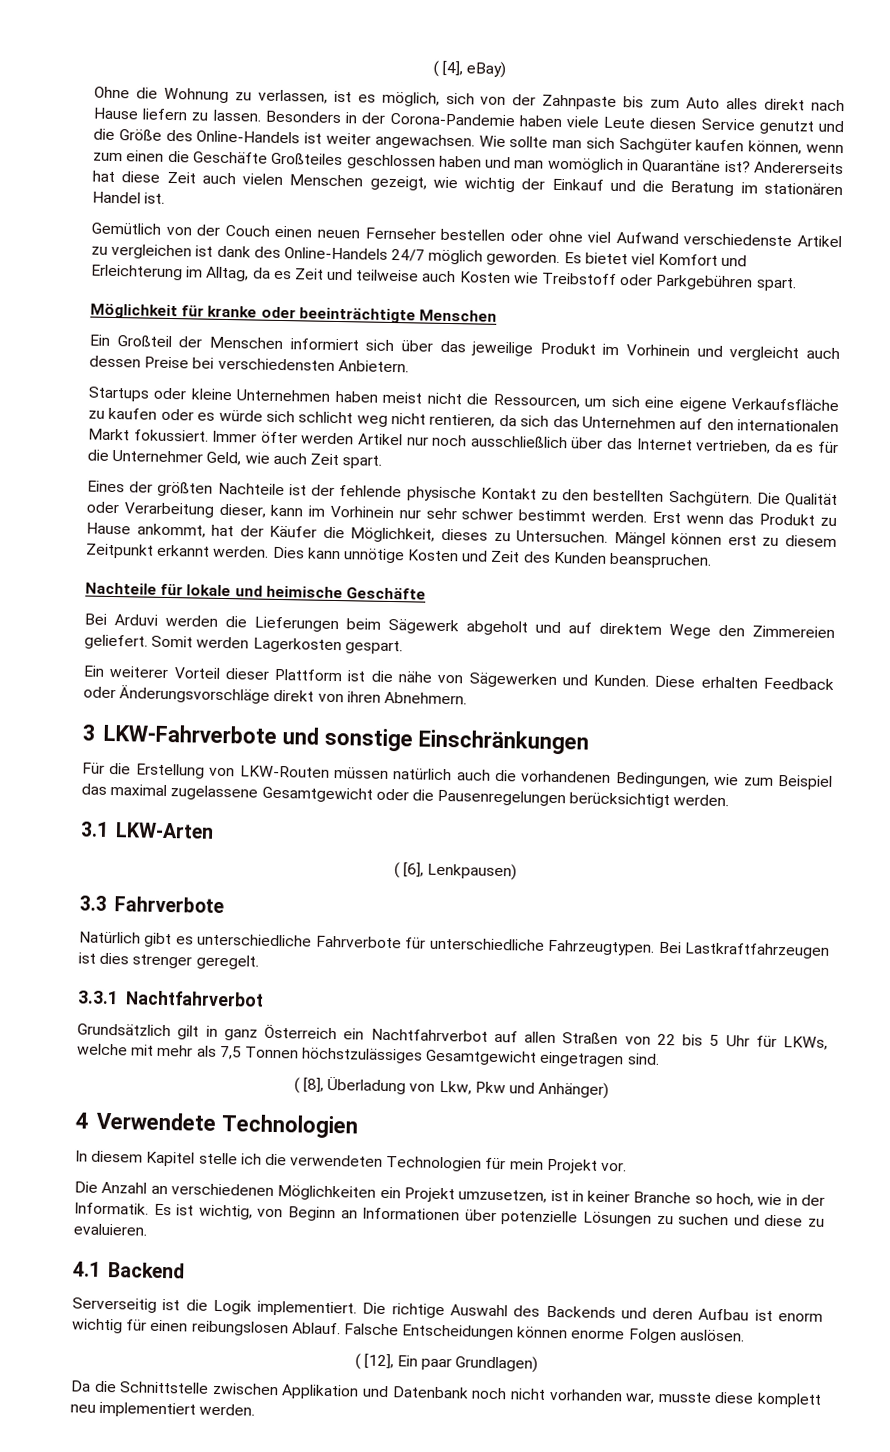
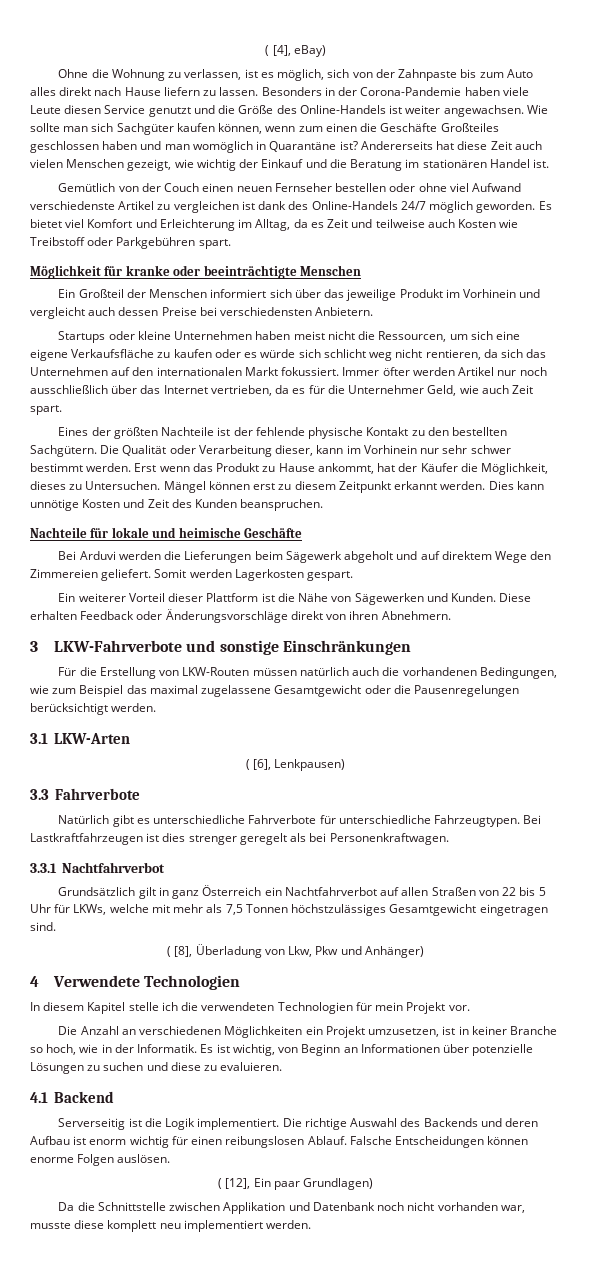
[397,671,432,683] nähe -> [298,593,329,602] Nähe
[195,954,259,970] geregelt. -> [239,833,449,845] geregelt als bei Personenkraftwagen.

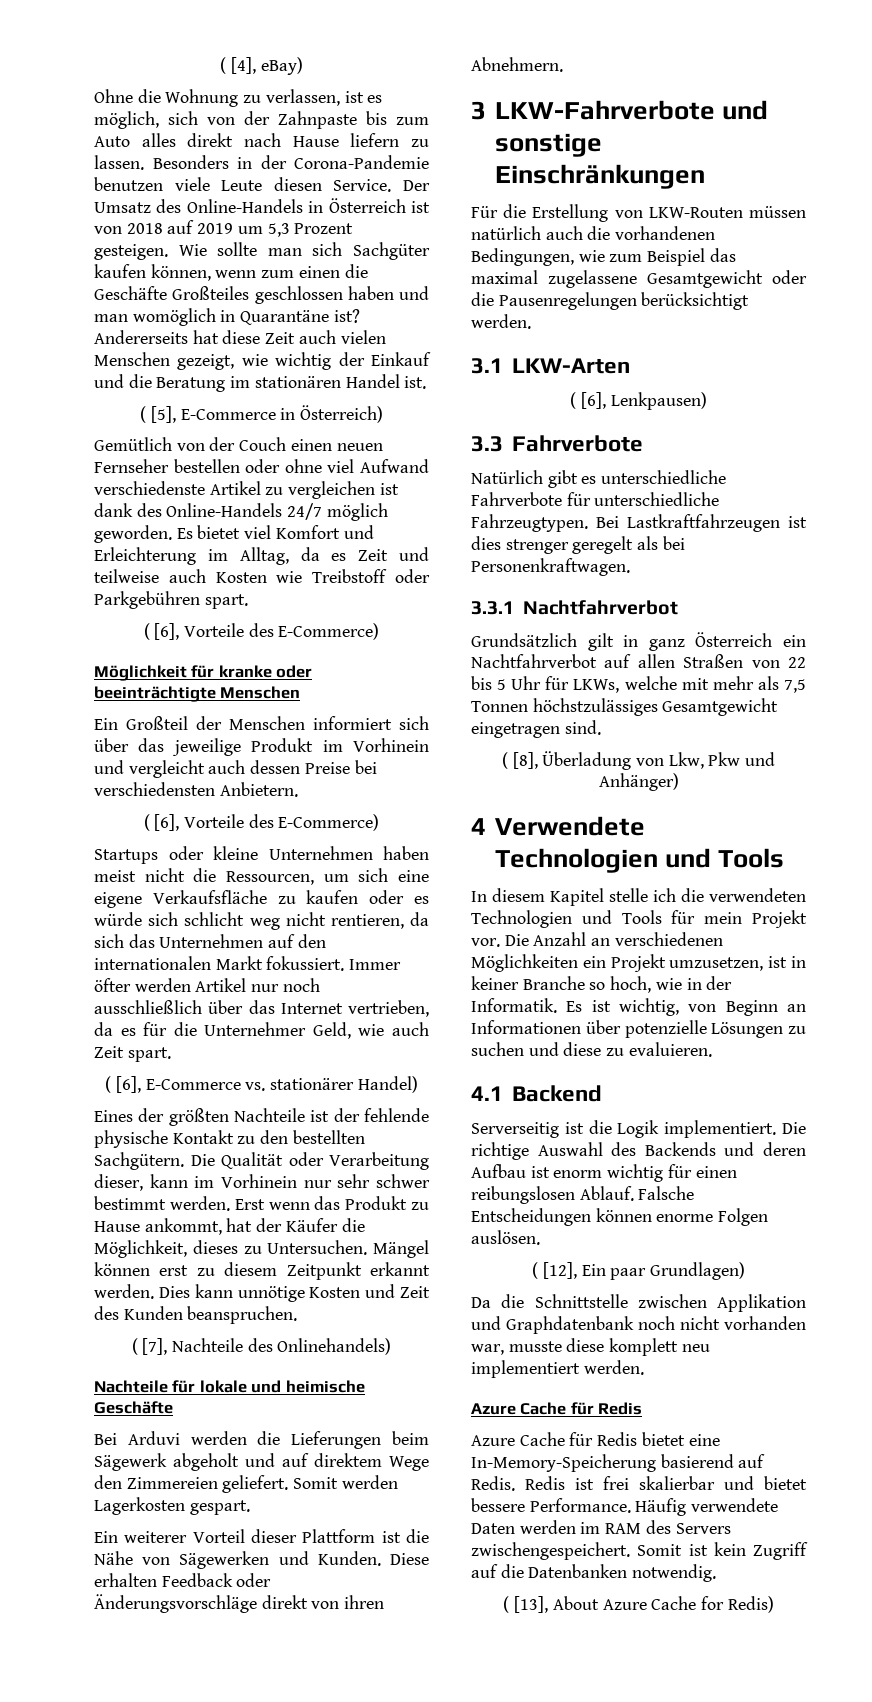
[464,87,500,96] haben -> [94,177,163,191] benutzen
[104,105,524,117] Service genutzt und die Größe des Online-Handels ist weiter angewachsen. -> [333,179,430,192] [94,198,430,213] [94,220,354,237] [94,244,168,260] Service. Der Umsatz des Online-Handels in Österreich ist von 2018 auf 2019 um 5,3 Prozent gesteigen.
(550, 163) none -> [140,405,383,423] // ( [5], E-Commerce in Österreich)
(231, 244) none -> [143,623,380,640] // ( [6], Vorteile des E-Commerce)
(374, 311) none -> [143,814,380,831] // ( [6], Vorteile des E-Commerce)
(62, 410) none -> [105,1076,418,1093] // ( [6], E-Commerce vs. stationärer Handel)
(324, 505) none -> [131,1338,392,1355] // ( [7], Nachteile des Onlinehandels)
(241, 982) none -> [664,848,784,868] und Tools
(353, 1008) none -> [581,910,662,924] und Tools
(470, 1008) // -> (500, 942) none
[312,1202,375,1211] Datenbank -> [506,1316,634,1334] Graphdatenbank
(312, 1224) none -> [471,1402,643,1415] [471,1432,720,1446] [471,1454,766,1472] [471,1476,807,1491] [471,1498,779,1516] [471,1520,731,1534] [471,1542,808,1560] [471,1564,717,1582] [503,1596,774,1613] // Azure Cache für Redis // Azure Cache für Redis bietet eine In-Memory-Speicherung basierend auf Redis. Redis ist frei skalierbar und bietet bessere Performance. Häufig verwendete Daten werden im RAM des Servers zwischengespeichert. Somit ist kein Zugriff auf die Datenbanken notwendig. // ( [13], About Azure Cache for Redis)

